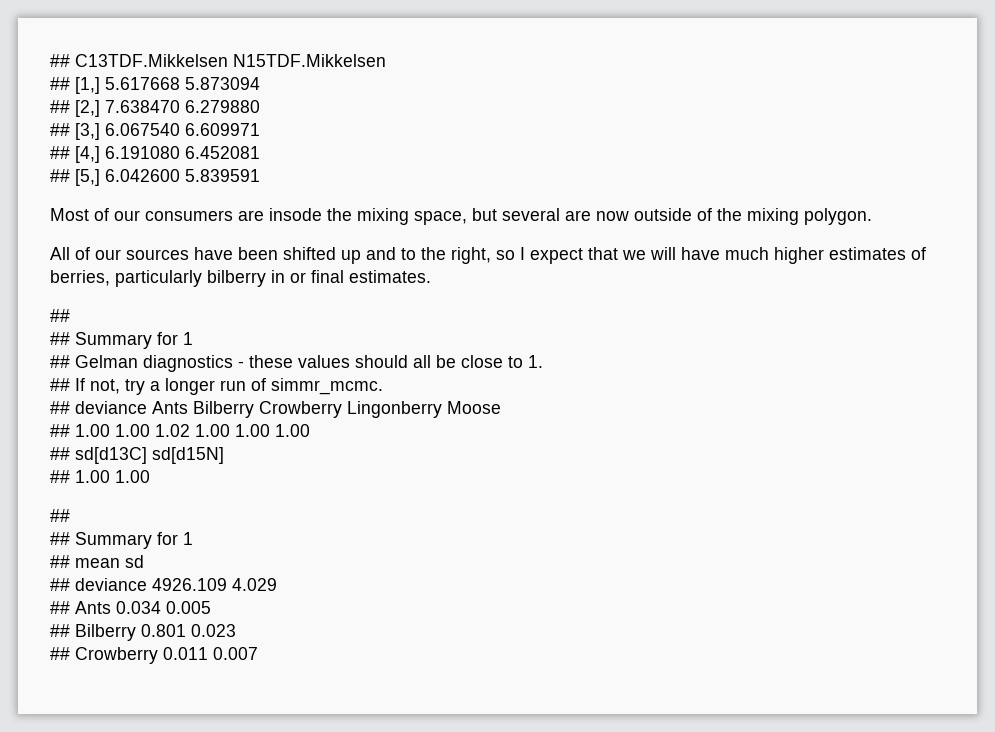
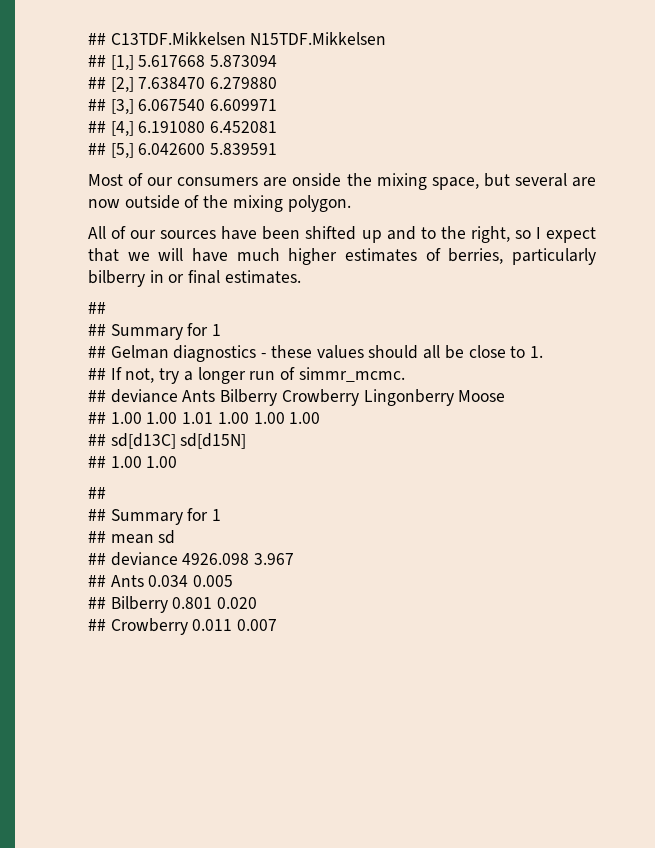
[269,208,322,221] insode -> [292,173,342,187] onside
[155,424,190,437] 1.02 -> [182,412,214,424] 1.01
[152,578,277,591] 4926.109 4.029 -> [182,553,295,565] 4926.098 3.967
[191,624,236,637] 0.023 -> [217,597,258,609] 0.020

